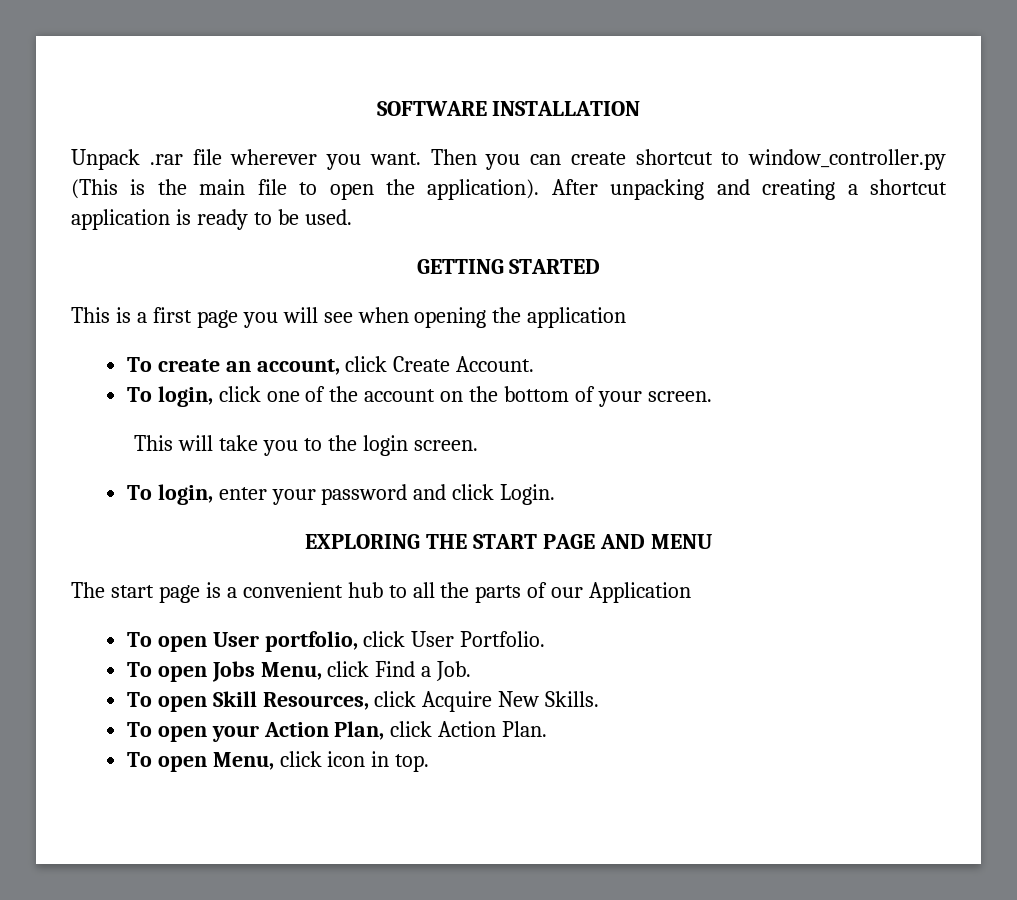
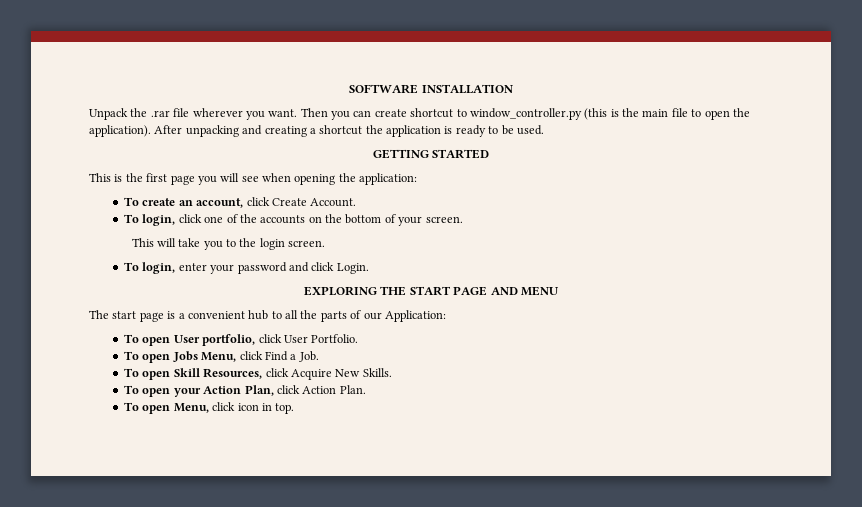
(140, 159) none -> [130,108,148,117] the
[71,179,118,199] (This -> [584,108,608,120] (this
(948, 187) none -> [365,125,383,134] the
[136,312,147,323] a -> [125,173,143,182] the
[527,307,627,328] application -> [359,173,418,185] application:
[364,389,436,402] account -> [260,215,306,224] accounts
[589,582,692,603] Application -> [384,310,446,322] Application:

